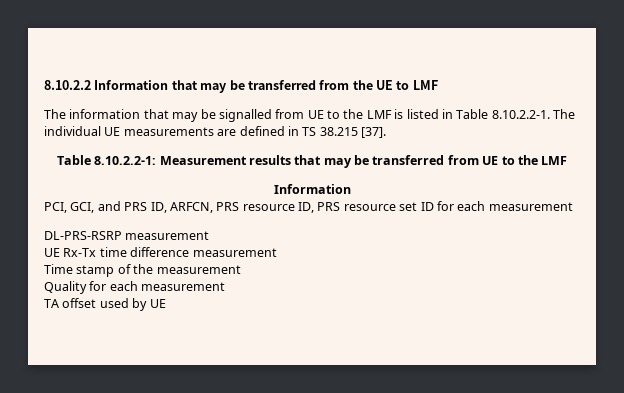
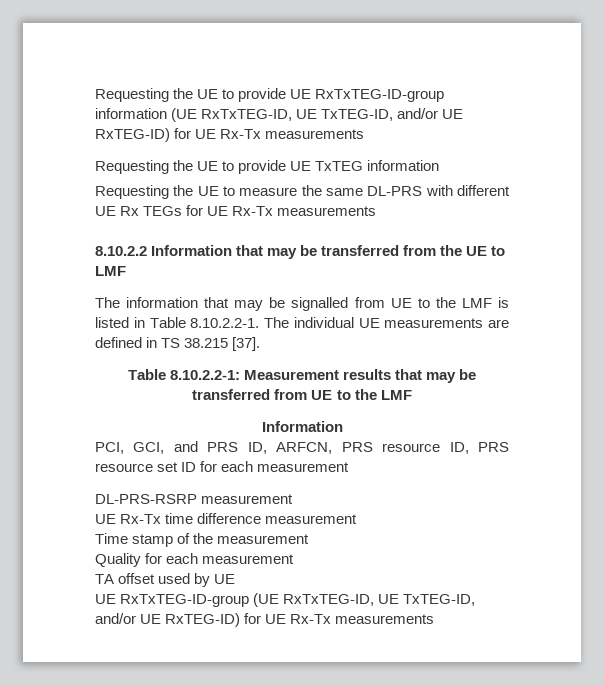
(44, 85) none -> [95,88,445,102] [95,108,464,122] [95,128,365,142] [95,160,440,174] [95,185,510,199] [95,205,377,216] Requesting the UE to provide UE RxTxTEG-ID-group information (UE RxTxTEG-ID, UE TxTEG-ID, and/or UE RxTEG-ID) for UE Rx-Tx measurements // Requesting the UE to provide UE TxTEG information // Requesting the UE to measure the same DL-PRS with different UE Rx TEGs for UE Rx-Tx measurements //
(166, 303) none -> [95,593,476,607] [95,613,435,627] // UE RxTxTEG-ID-group (UE RxTxTEG-ID, UE TxTEG-ID, and/or UE RxTEG-ID) for UE Rx-Tx measurements

